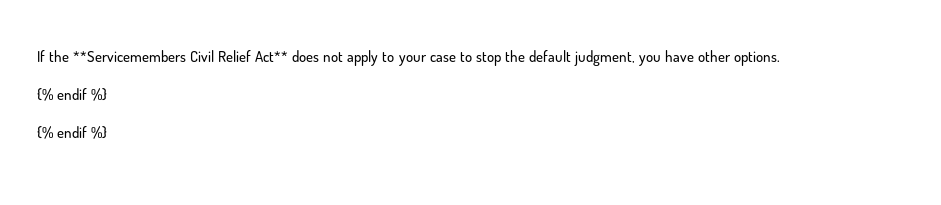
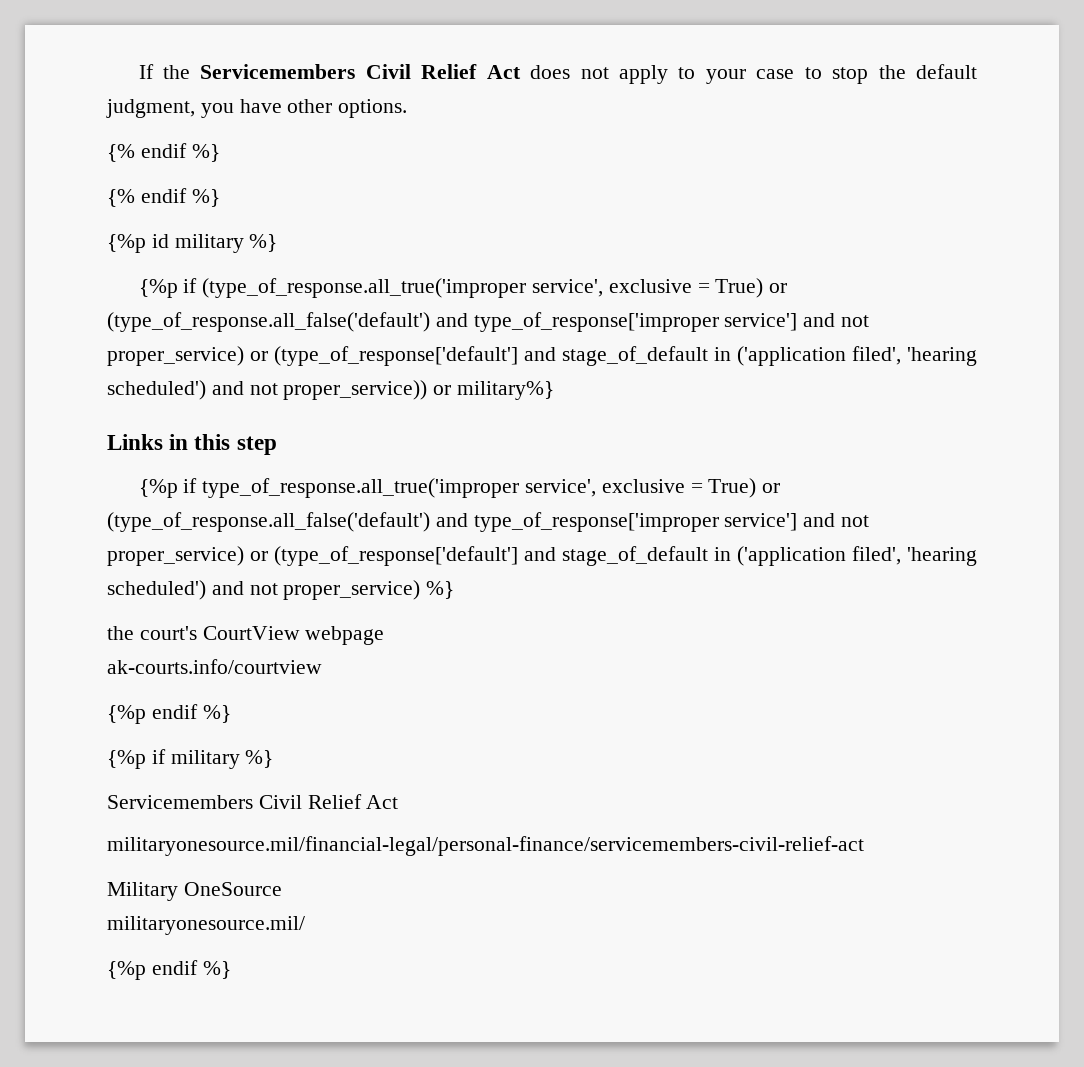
[73,50,289,62] **Servicemembers Civil Relief Act** -> [200,64,521,79] Servicemembers Civil Relief Act
(108, 132) none -> [107,234,278,253] [138,278,788,298] [107,312,870,332] [107,346,977,366] [107,380,555,400] [107,434,277,455] [138,478,781,498] [107,512,870,532] [107,546,977,566] [107,580,455,600] [107,626,385,645] [107,659,322,674] [107,704,231,724] [107,749,274,769] [107,794,399,809] [107,836,864,856] [107,882,282,901] [107,916,305,935] [107,960,231,980] // {%p id military %} // {%p if (type_of_response.all_true('improper service', exclusive = True) or (type_of_response.all_false('default') and type_of_response['improper service'] and not proper_service) or (type_of_response['default'] and stage_of_default in ('application filed', 'hearing scheduled') and not proper_service)) or military%} // Links in this step // {%p if type_of_response.all_true('improper service', exclusive = True) or (type_of_response.all_false('default') and type_of_response['improper service'] and not proper_service) or (type_of_response['default'] and stage_of_default in ('application filed', 'hearing scheduled') and not proper_service) %} // the court's CourtView webpage // ak-courts.info/courtview // {%p endif %} // {%p if military %} // Servicemembers Civil Relief Act // militaryonesource.mil/financial-legal/personal-finance/servicemembers-civil-relief-act // Military OneSource // militaryonesource.mil/ // {%p endif %}

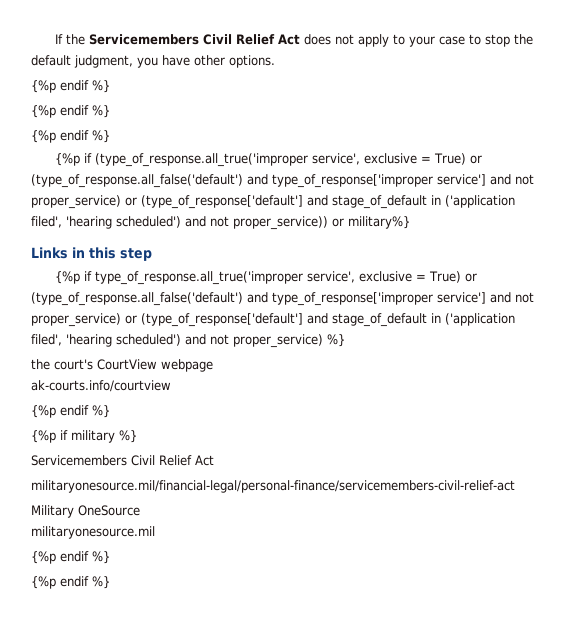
[107,143,220,162] [107,188,220,207] [107,234,244,253] {% endif %} // {% endif %} // {%p id military -> [31,80,110,93] [31,105,110,118] [31,130,89,143] {%p endif %} // {%p endif %} // {%p endif
[107,916,305,935] [107,960,231,980] militaryonesource.mil/ // {%p endif %} -> [31,526,155,539] [31,551,110,564] [31,576,110,589] militaryonesource.mil // {%p endif %} // {%p endif %}

